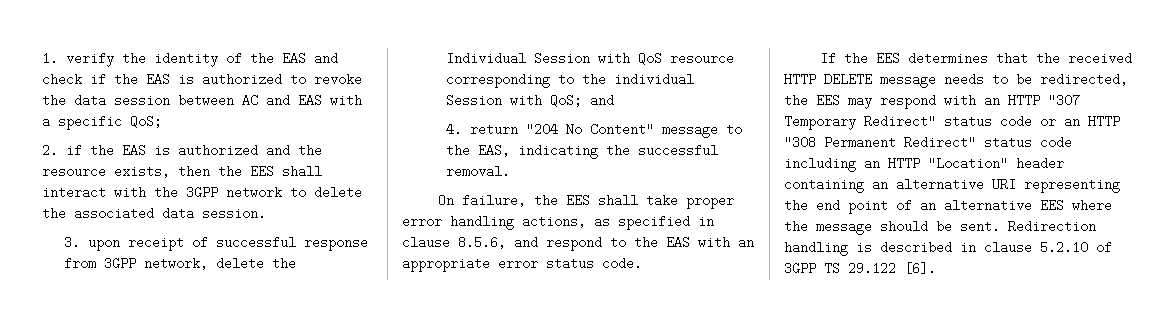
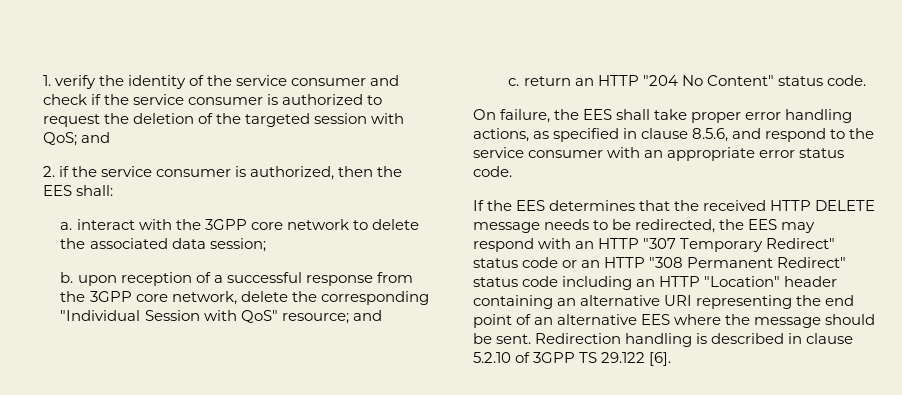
[281,52,306,65] EAS -> [236,75,367,86] service consumer
[145,73,170,86] EAS -> [132,94,263,105] service consumer
[313,73,362,86] [41,94,362,107] [41,115,162,130] [41,144,322,157] [41,165,170,178] revoke the data session between AC and EAS with a specific QoS; // 2. if the EAS is authorized and the resource exists, -> [42,113,405,127] [42,132,110,146] [42,166,335,180] request the deletion of the targeted session with QoS; and // 2. if the service consumer is authorized,
[281,165,322,178] shall -> [75,185,113,196] [60,222,73,230] shall: // a.
(218, 192) none -> [250,222,283,230] core
[201,207,266,220] [63,236,368,251] [63,257,296,270] [445,52,734,65] [445,73,694,88] [445,94,614,107] [445,123,742,138] [445,144,718,159] [445,165,510,178] session. // 3. upon receipt of successful response from 3GPP network, delete the Individual Session with QoS resource corresponding to the individual Session with QoS; and // 4. return "204 No Content" message to the EAS, indicating the successful removal. -> [209,238,266,252] [60,272,413,286] [60,291,429,305] [60,310,382,324] [508,75,866,86] session; // b. upon reception of a successful response from the 3GPP core network, delete the corresponding "Individual Session with QoS" resource; and // c. return an HTTP "204 No Content" status code.
[666,236,690,249] EAS -> [473,147,604,158] service consumer

